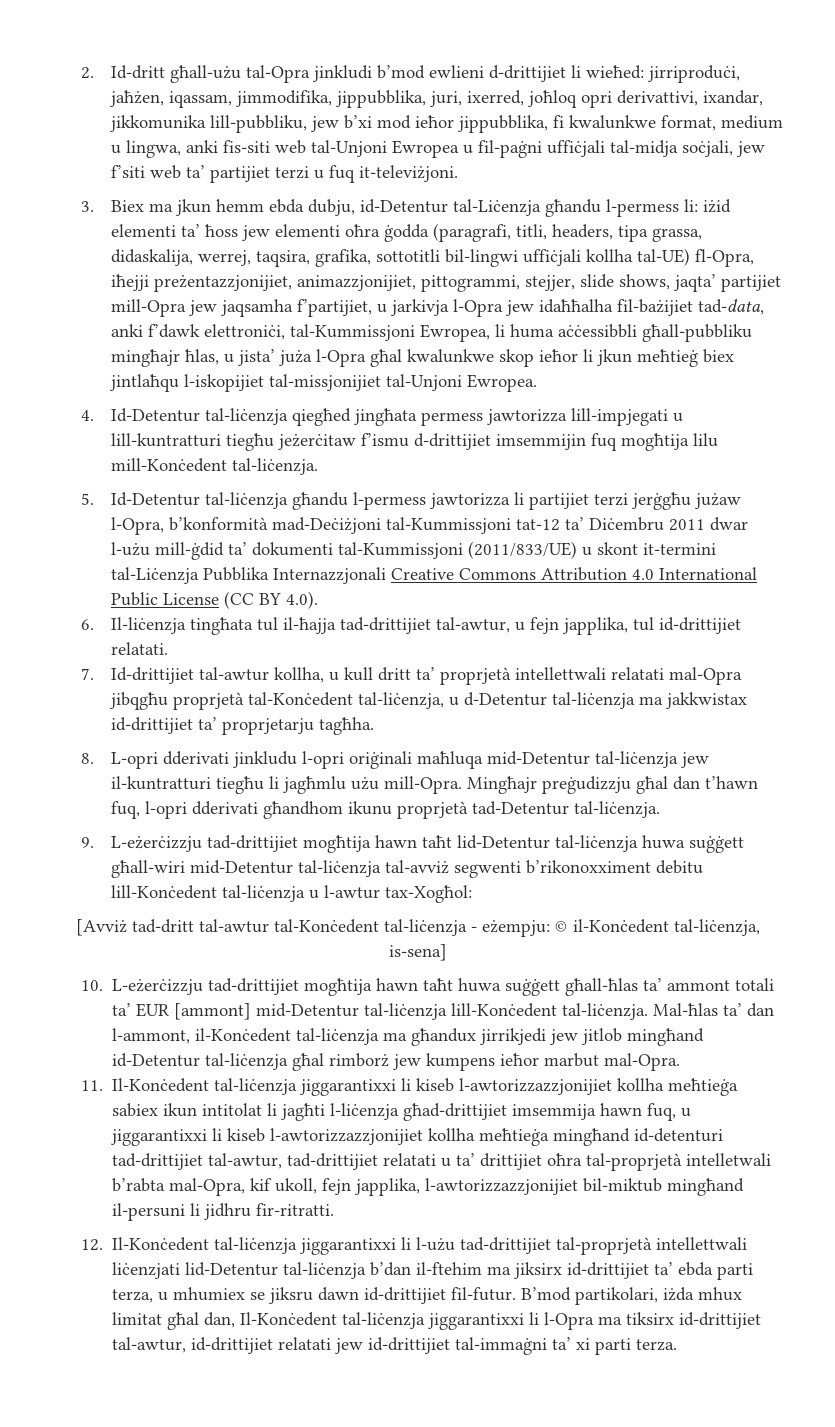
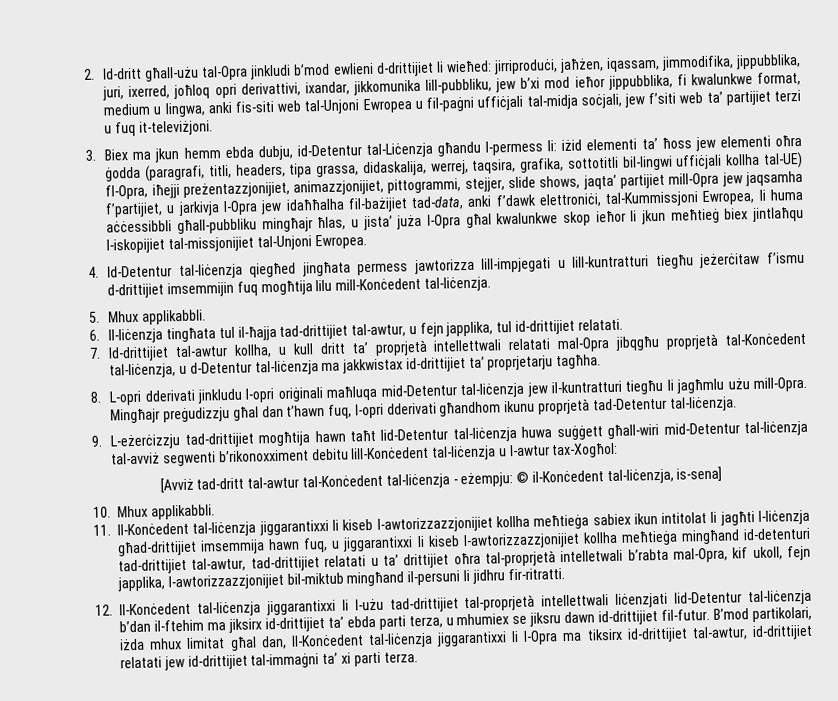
[110,492,741,510] [110,517,748,535] [110,541,716,560] [110,567,757,584] [110,591,318,609] Id-Detentur tal-liċenzja għandu l-permess jawtorizza li partijiet terzi jerġgħu jużaw l-Opra, b’konformità mad-Deċiżjoni tal-Kummissjoni tat-12 ta’ Diċembru 2011 dwar l-użu mill-ġdid ta’ dokumenti tal-Kummissjoni (2011/833/UE) u skont it-termini tal-Liċenzja Pubblika Internazzjonali Creative Commons Attribution 4.0 International Public License (CC BY 4.0). -> [108,309,206,325] Mhux applikabbli.
[112,978,775,996] [112,1003,775,1020] [112,1028,705,1046] [112,1053,681,1071] L-eżerċizzju tad-drittijiet mogħtija hawn taħt huwa suġġett għall-ħlas ta’ ammont totali ta’ EUR [ammont] mid-Detentur tal-liċenzja lill-Konċedent tal-liċenzja. Mal-ħlas ta’ dan l-ammont, il-Konċedent tal-liċenzja ma għandux jirrikjedi jew jitlob mingħand id-Detentur tal-liċenzja għal rimborż jew kumpens ieħor marbut mal-Opra. -> [117,504,215,520] Mhux applikabbli.

